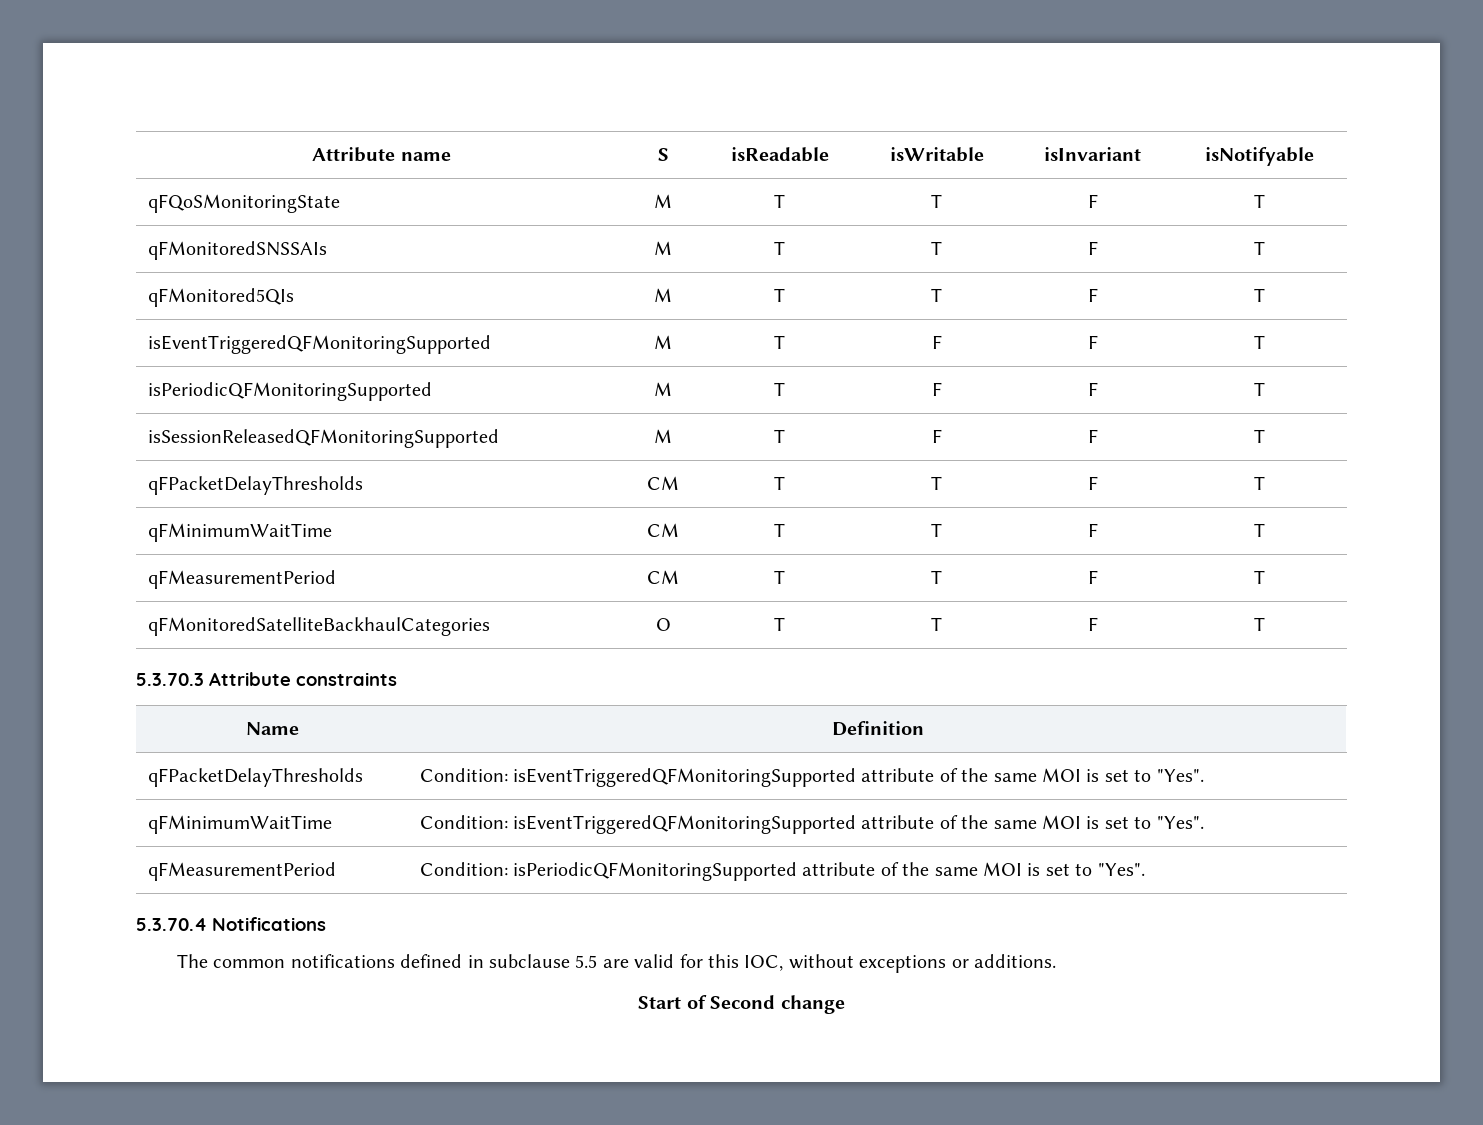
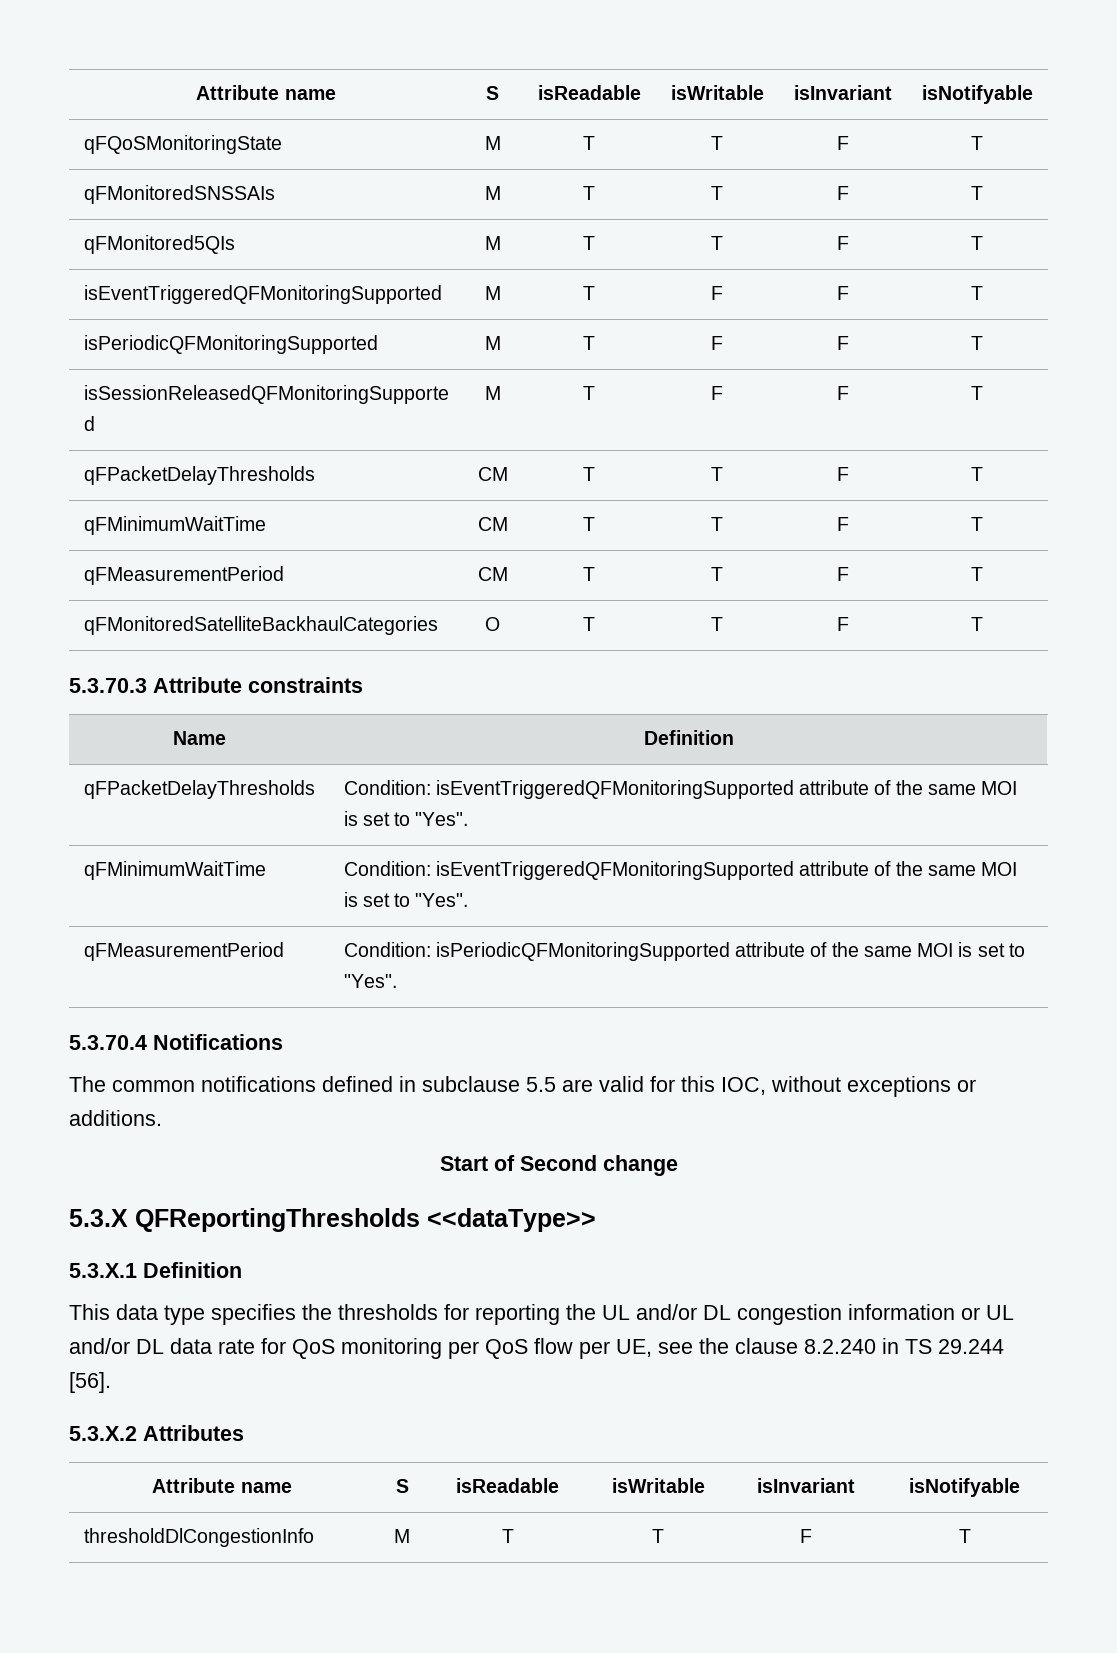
(845, 1004) none -> [69,1208,596,1232] [69,1262,242,1278] [69,1304,1014,1325] [69,1338,1004,1359] [69,1372,111,1393] [69,1425,244,1441] [152,1478,292,1493] [395,1479,409,1493] [456,1478,559,1493] [611,1478,705,1493] [757,1478,855,1493] [909,1478,1020,1497] [83,1528,314,1547] [394,1529,410,1543] [501,1529,514,1543] [652,1529,664,1543] [800,1529,812,1543] [958,1529,971,1543] // 5.3.X QFReportingThresholds <<dataType>> // 5.3.X.1 Definition // This data type specifies the thresholds for reporting the UL and/or DL congestion information or UL and/or DL data rate for QoS monitoring per QoS flow per UE, see the clause 8.2.240 in TS 29.244 [56]. // 5.3.X.2 Attributes // Attribute name | S | isReadable | isWritable | isInvariant | isNotifyable // thresholdDlCongestionInfo | M | T | T | F | T

